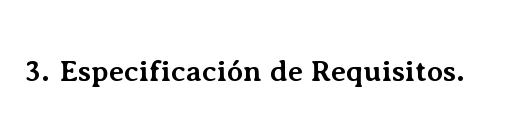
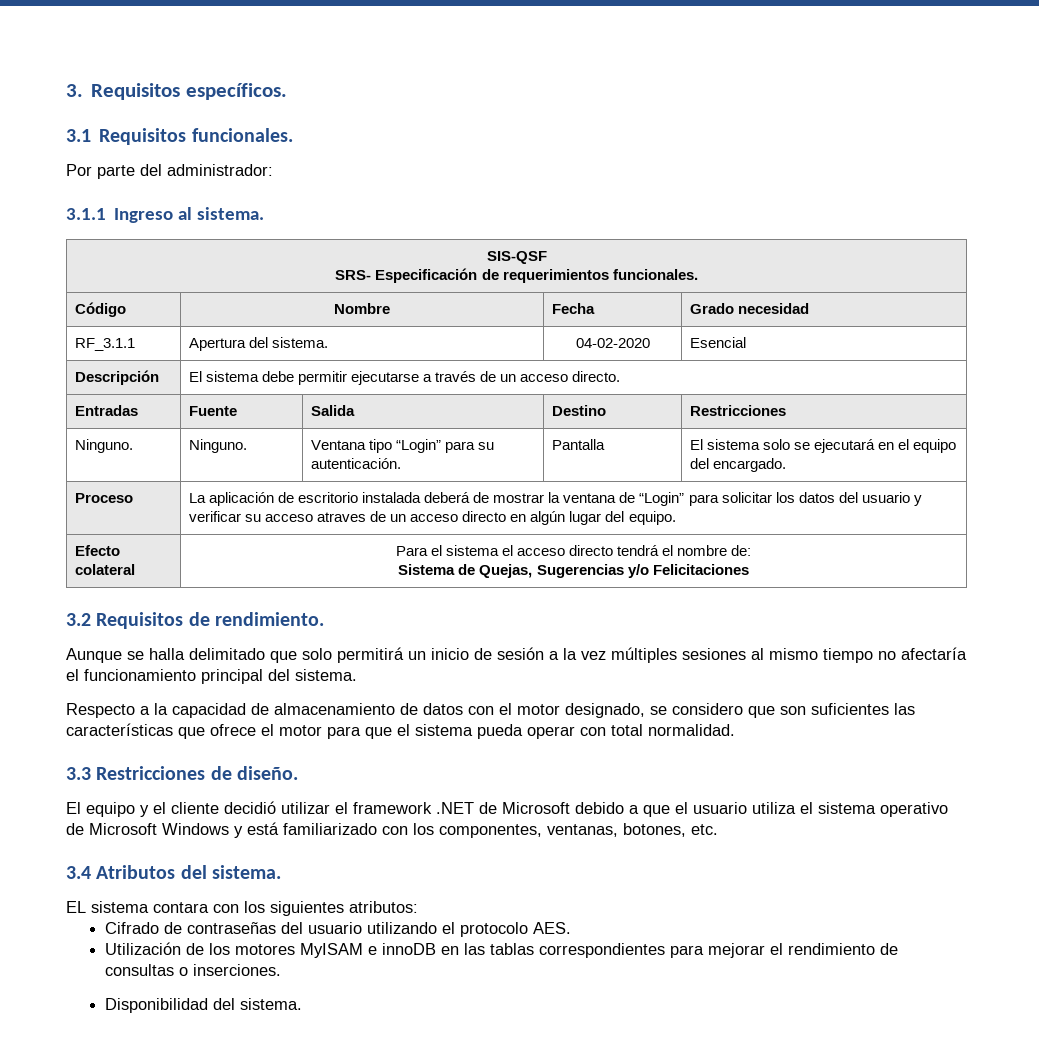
[59,60,465,87] Especificación de Requisitos. -> [91,83,287,100] [66,128,293,145] [66,164,273,179] [66,207,265,223] [486,251,547,264] [335,268,698,283] [74,302,126,317] [334,303,390,314] [551,303,595,314] [689,303,809,314] [74,338,135,351] [188,337,329,351] [575,338,650,348] [689,337,746,348] [74,370,159,385] [188,371,621,385] [74,405,138,416] [188,406,237,416] [310,405,355,416] [551,405,606,416] [689,405,786,416] [74,439,133,453] [188,439,247,453] [310,439,495,453] [310,458,401,469] [551,439,605,450] [689,439,957,453] [689,458,786,472] [74,493,133,503] [188,492,922,506] [188,511,676,525] [74,545,120,556] [74,564,135,575] [395,545,752,556] [398,564,749,578] [66,612,324,629] [66,647,967,663] [66,669,357,684] [66,703,915,718] [66,723,735,739] [66,766,298,780] [66,801,948,817] [66,822,718,838] [66,865,281,879] [66,901,418,916] [104,922,571,937] [104,942,898,958] [104,964,281,976] [104,998,302,1013] Requisitos específicos. // 3.1 Requisitos funcionales. // Por parte del administrador: // 3.1.1 Ingreso al sistema. // SIS-QSF // SRS- Especificación de requerimientos funcionales. // Código | Nombre | Fecha | Grado necesidad // RF_3.1.1 | Apertura del sistema. | 04-02-2020 | Esencial // Descripción | El sistema debe permitir ejecutarse a través de un acceso directo. // Entradas | Fuente | Salida | Destino | Restricciones // Ninguno. | Ninguno. | Ventana tipo “Login” para su autenticación. | Pantalla | El sistema solo se ejecutará en el equipo del encargado. // Proceso | La aplicación de escritorio instalada deberá de mostrar la ventana de “Login” para solicitar los datos del usuario y verificar su acceso atraves de un acceso directo en algún lugar del equipo. // Efecto colateral | Para el sistema el acceso directo tendrá el nombre de: // Sistema de Quejas, Sugerencias y/o Felicitaciones // 3.2 Requisitos de rendimiento. // Aunque se halla delimitado que solo permitirá un inicio de sesión a la vez múltiples sesiones al mismo tiempo no afectaría el funcionamiento principal del sistema. // Respecto a la capacidad de almacenamiento de datos con el motor designado, se considero que son suficientes las características que ofrece el motor para que el sistema pueda operar con total normalidad. // 3.3 Restricciones de diseño. // El equipo y el cliente decidió utilizar el framework .NET de Microsoft debido a que el usuario utiliza el sistema operativo de Microsoft Windows y está familiarizado con los componentes, ventanas, botones, etc. // 3.4 Atributos del sistema. // EL sistema contara con los siguientes atributos: // Cifrado de contraseñas del usuario utilizando el protocolo AES. // Utilización de los motores MyISAM e innoDB en las tablas correspondientes para mejorar el rendimiento de consultas o inserciones. // Disponibilidad del sistema.

